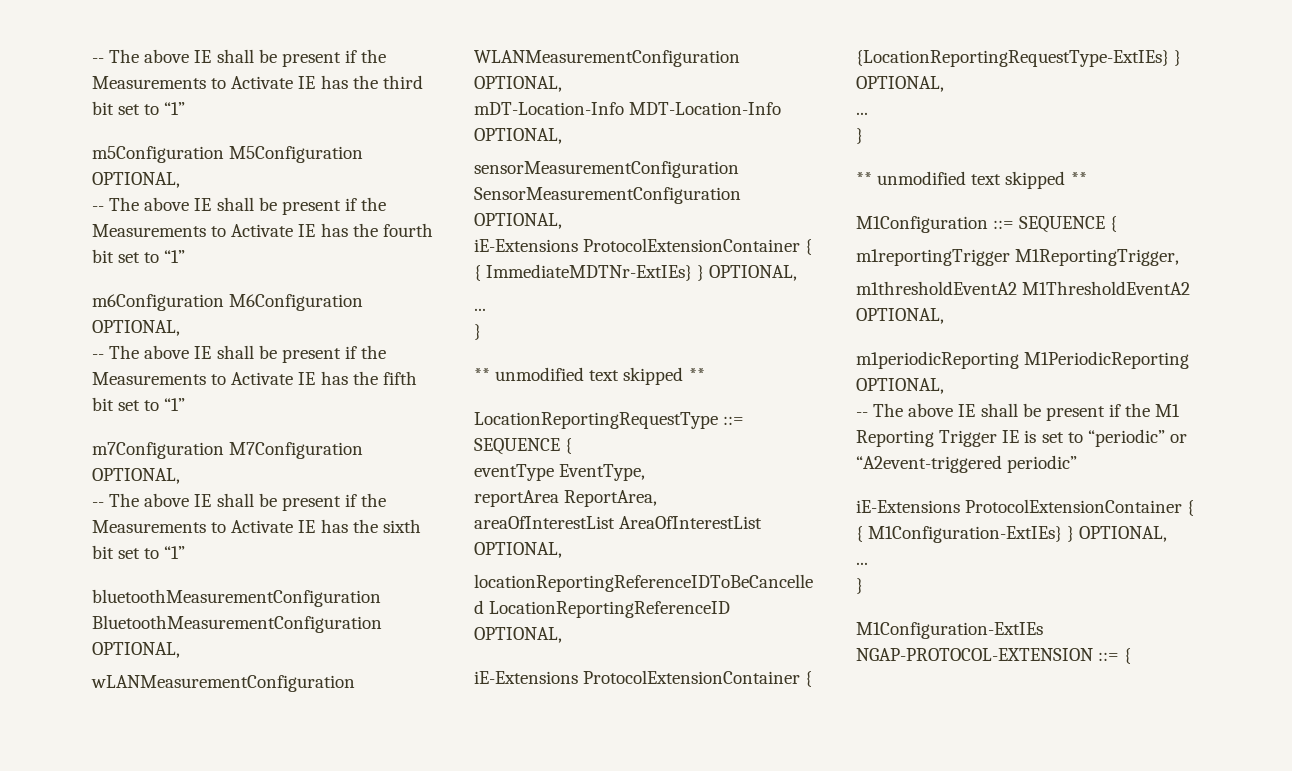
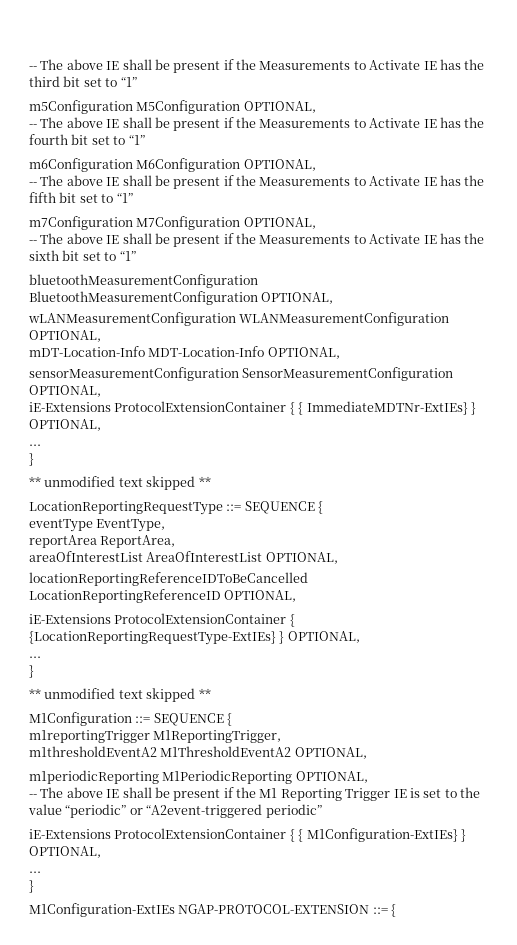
(1083, 437) none -> [460,787,480,798] [28,804,62,815] the value

